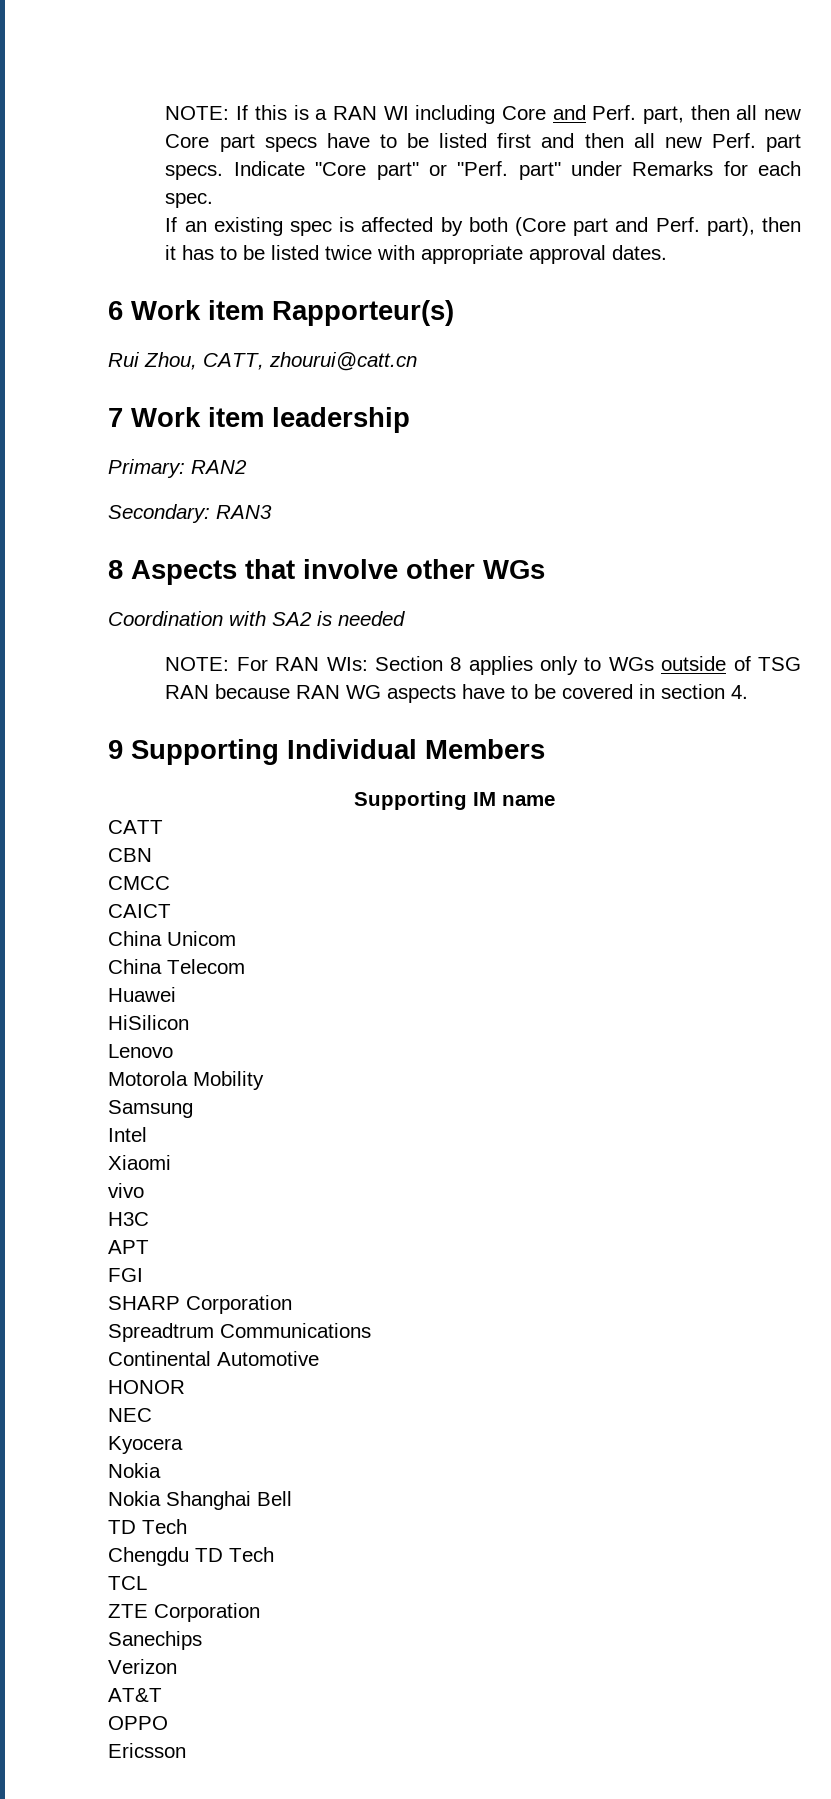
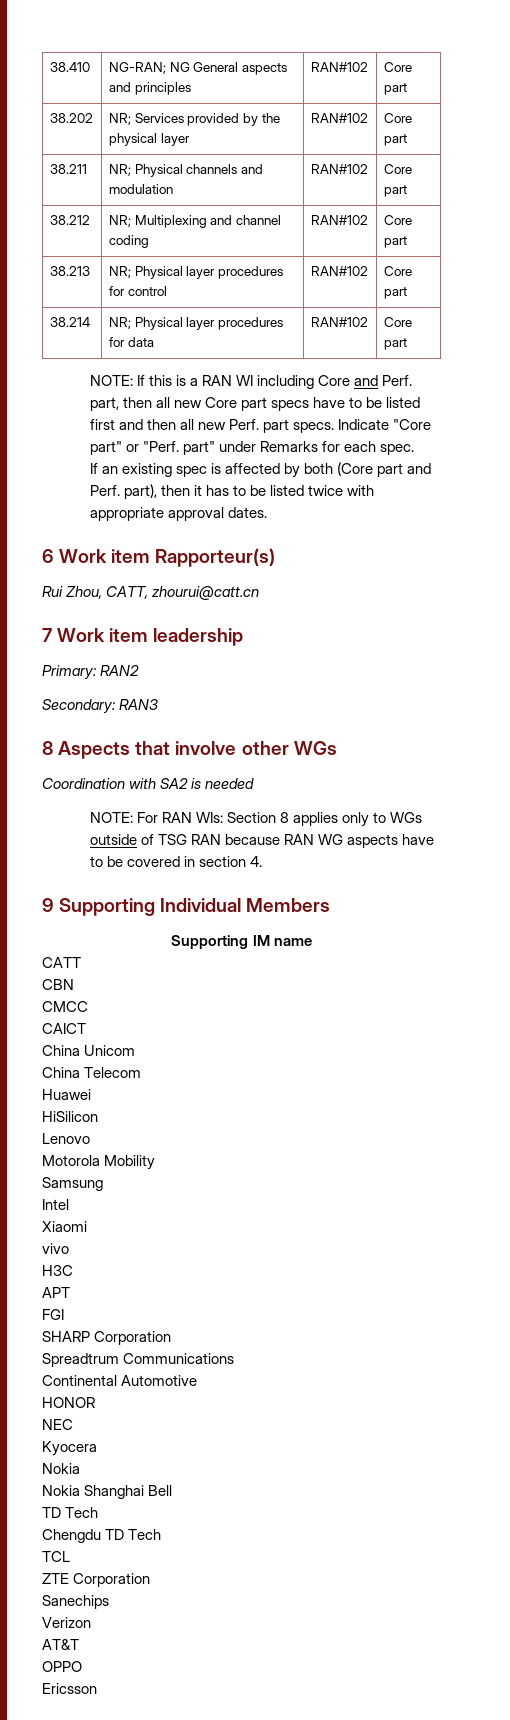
(165, 113) none -> [49,62,90,72] [108,62,287,75] [108,82,191,95] [310,62,368,72] [383,62,412,72] [383,83,407,95] [49,113,93,123] [108,113,280,126] [108,133,190,146] [310,113,368,123] [383,113,412,123] [383,134,407,146] [49,164,87,174] [108,164,263,177] [108,184,173,194] [310,164,368,174] [383,164,412,174] [383,185,407,197] [49,215,90,225] [108,215,281,228] [108,235,149,248] [310,215,368,225] [383,215,412,225] [383,236,407,248] [49,266,90,276] [108,266,283,279] [108,286,167,296] [310,266,368,276] [383,266,412,276] [383,287,407,299] [49,317,90,327] [108,317,283,330] [108,337,154,347] [310,317,368,327] [383,317,412,327] [383,338,407,350] 38.410 | NG-RAN; NG General aspects and principles | RAN#102 | Core part // 38.202 | NR; Services provided by the physical layer | RAN#102 | Core part // 38.211 | NR; Physical channels and modulation | RAN#102 | Core part // 38.212 | NR; Multiplexing and channel coding | RAN#102 | Core part // 38.213 | NR; Physical layer procedures for control | RAN#102 | Core part // 38.214 | NR; Physical layer procedures for data | RAN#102 | Core part //

